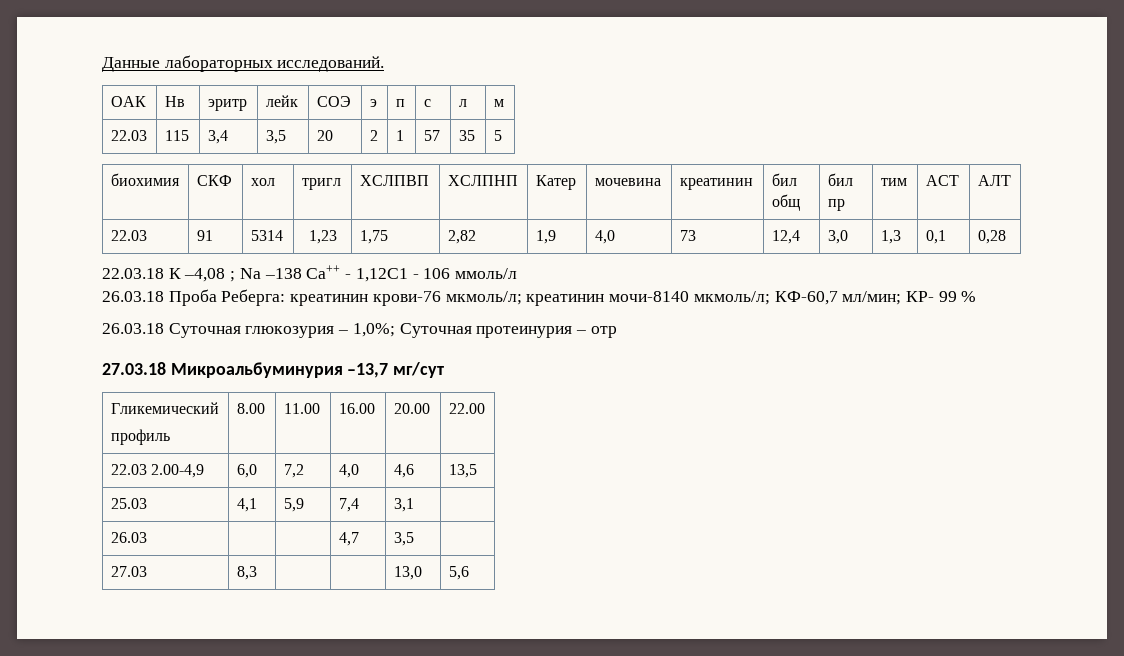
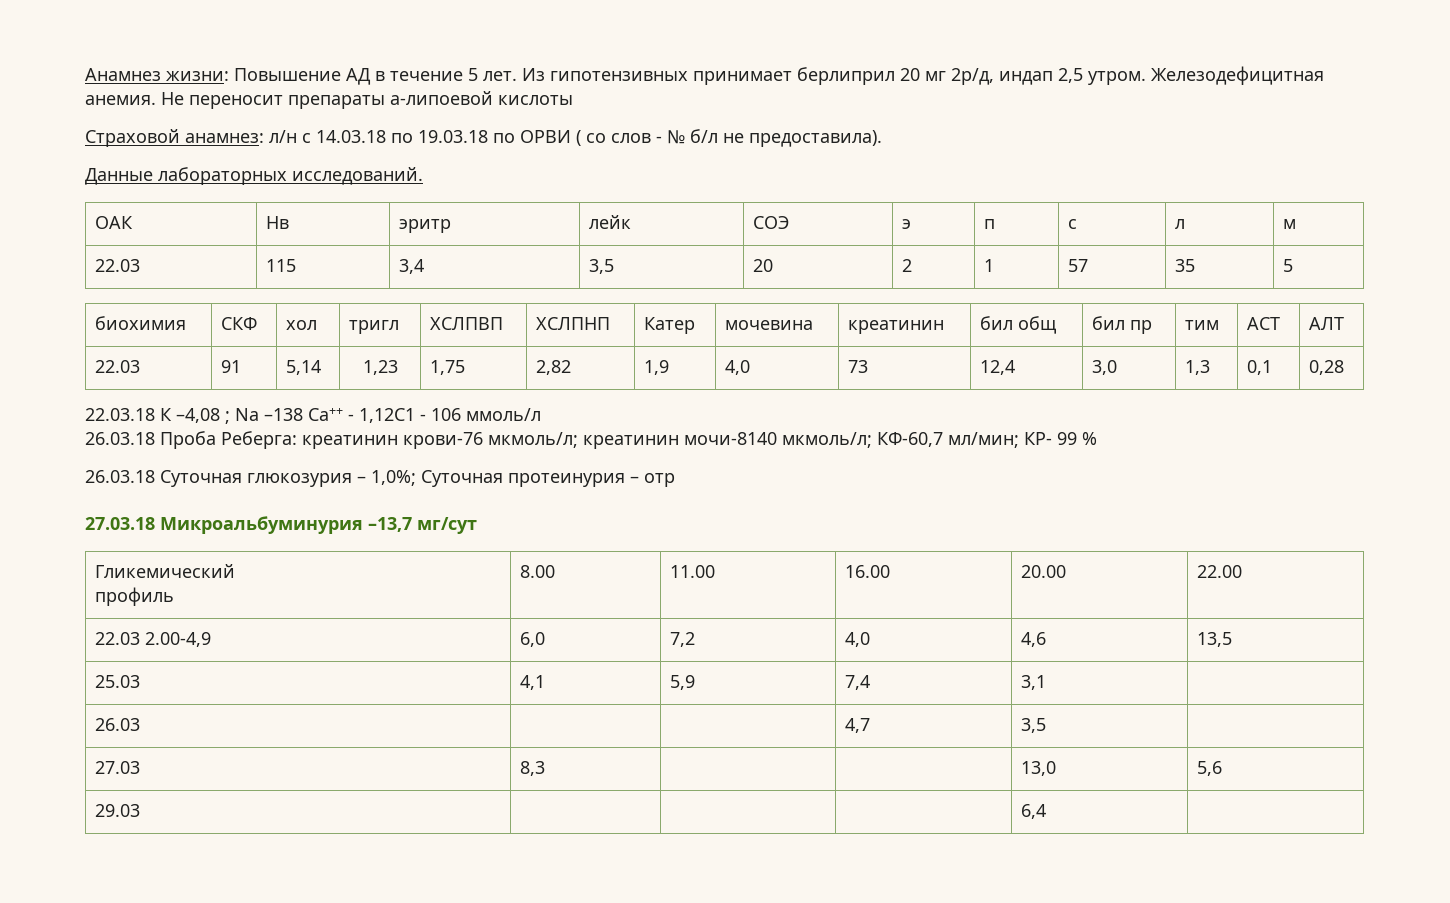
(102, 64) none -> [85,66,1324,85] [85,91,573,109] [85,129,882,147] Анамнез жизни: Повышение АД в течение 5 лет. Из гипотензивных принимает берлиприл 20 мг 2р/д, индап 2,5 утром. Железодефицитная анемия. Не переносит препараты а-липоевой кислоты // Страховой анамнез: л/н с 14.03.18 по 19.03.18 по ОРВИ ( со слов - № б/л не предоставила). //
[250,230,283,241] 5314 -> [286,360,322,375] 5,14
(469, 573) none -> [95,804,141,817] [1021,804,1047,819] // 29.03 | | | | 6,4 |

